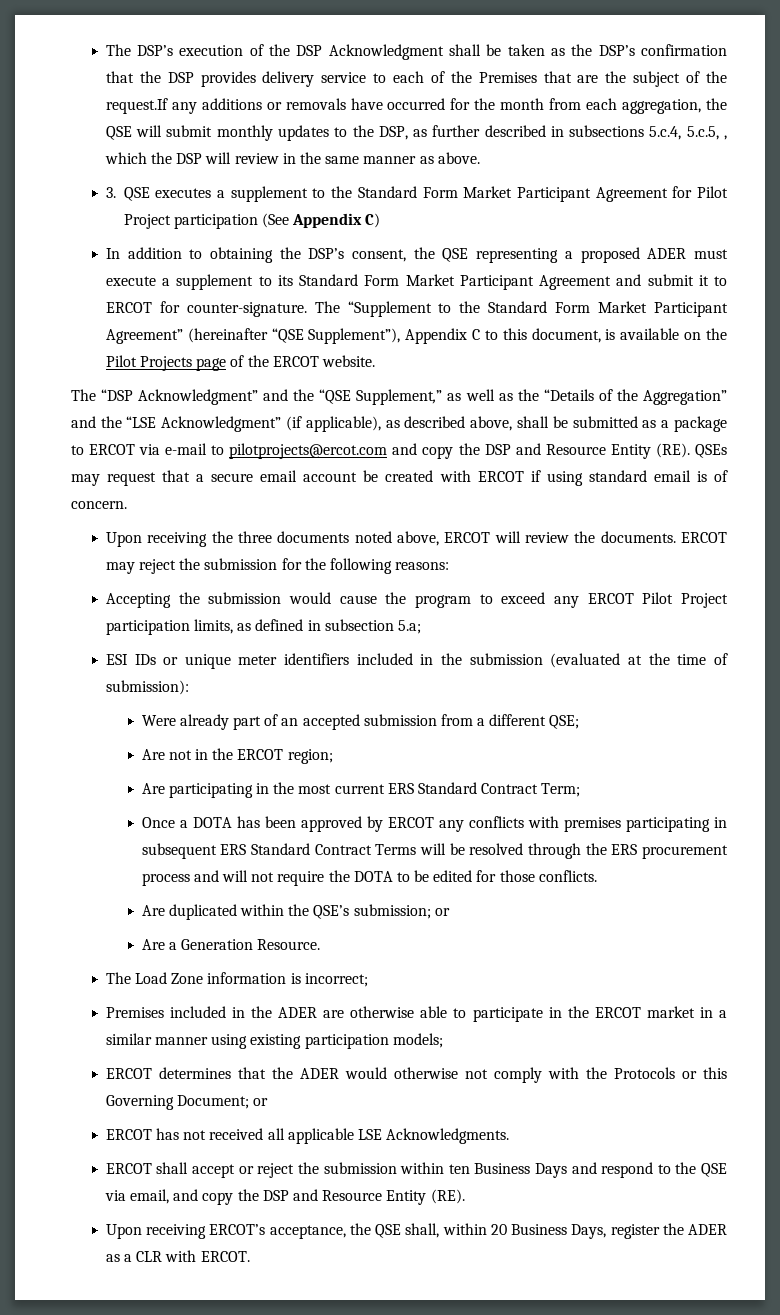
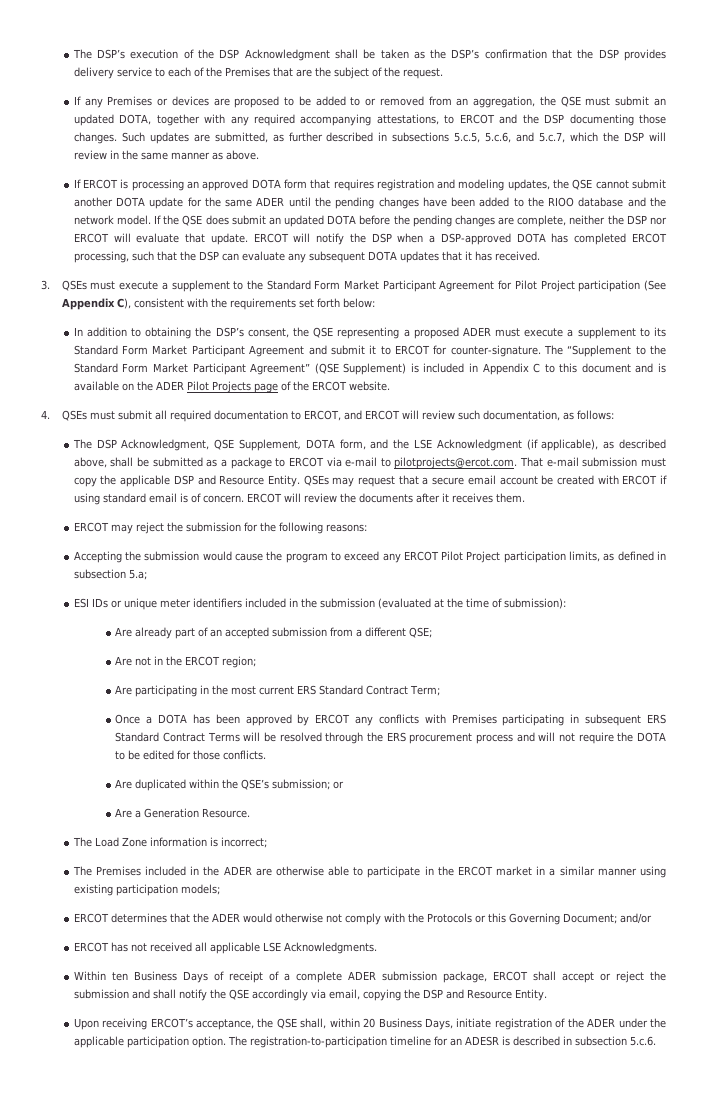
[105,98,728,114] [105,125,408,141] request.If any additions or removals have occurred for the month from each aggregation, the QSE will submit monthly updates to the DSP, -> [402,68,443,79] [73,96,666,108] [73,114,666,126] [73,132,268,144] request. // If any Premises or devices are proposed to be added to or removed from an aggregation, the QSE must submit an updated DOTA, together with any required accompanying attestations, to ERCOT and the DSP documenting those changes. Such updates are submitted,
[649,126,727,140] 5.c.4, 5.c.5, , -> [454,132,566,143] 5.c.5, 5.c.6, and 5.c.7,
[105,187,212,201] 3. QSE executes -> [73,179,666,191] [73,197,667,209] [73,215,667,227] [73,233,667,245] [73,251,540,263] [40,280,159,291] If ERCOT is processing an approved DOTA form that requires registration and modeling updates, the QSE cannot submit another DOTA update for the same ADER until the pending changes have been added to the RIOO database and the network model. If the QSE does submit an updated DOTA before the pending changes are complete, neither the DSP nor ERCOT will evaluate that update. ERCOT will notify the DSP when a DSP-approved DOTA has completed ERCOT processing, such that the DSP can evaluate any subsequent DOTA updates that it has received. // 3. QSEs must execute
[365,213,381,228] C) -> [116,298,375,310] C), consistent with the requirements set forth below:
[187,328,401,344] (hereinafter “QSE Supplement”), -> [314,363,478,375] (QSE Supplement) is included in
[531,328,601,343] document, -> [581,363,654,373] document and
(727, 334) none -> [155,381,184,390] ADER
[70,389,727,405] [70,416,282,432] The “DSP Acknowledgment” and the “QSE Supplement,” as well as the “Details of the Aggregation” and the “LSE Acknowledgment” -> [40,410,614,422] [72,439,522,451] 4. QSEs must submit all required documentation to ERCOT, and ERCOT will review such documentation, as follows: // The DSP Acknowledgment, QSE Supplement, DOTA form, and the LSE Acknowledgment
[229,443,690,459] pilotprojects@ercot.com and copy the DSP and Resource Entity (RE). -> [394,457,666,469] [73,475,300,487] pilotprojects@ercot.com. That e-mail submission must copy the applicable DSP and Resource Entity.
[105,531,676,547] // Upon receiving the three documents noted above, ERCOT will review the documents. -> [246,493,525,503] ERCOT will review the documents after it receives them. //
[141,715,176,726] Were -> [115,627,133,637] Are
[563,817,621,832] premises -> [451,714,497,724] Premises
(368, 980) none -> [72,866,92,876] The
[253,1098,269,1106] or -> [619,913,652,924] and/or
(510, 1136) none -> [73,971,487,983] Within ten Business Days of receipt of a complete ADER submission package,
[400,1162,727,1178] within ten Business Days and respond to the QSE -> [131,989,308,1001] and shall notify the QSE accordingly
[173,1189,465,1205] and copy the DSP and Resource Entity (RE). -> [362,989,547,1001] copying the DSP and Resource Entity.
[610,1223,727,1239] [105,1250,250,1262] register the ADER as a CLR with ERCOT. -> [456,1018,667,1030] [73,1036,656,1048] initiate registration of the ADER under the applicable participation option. The registration-to-participation timeline for an ADESR is described in subsection 5.c.6.

